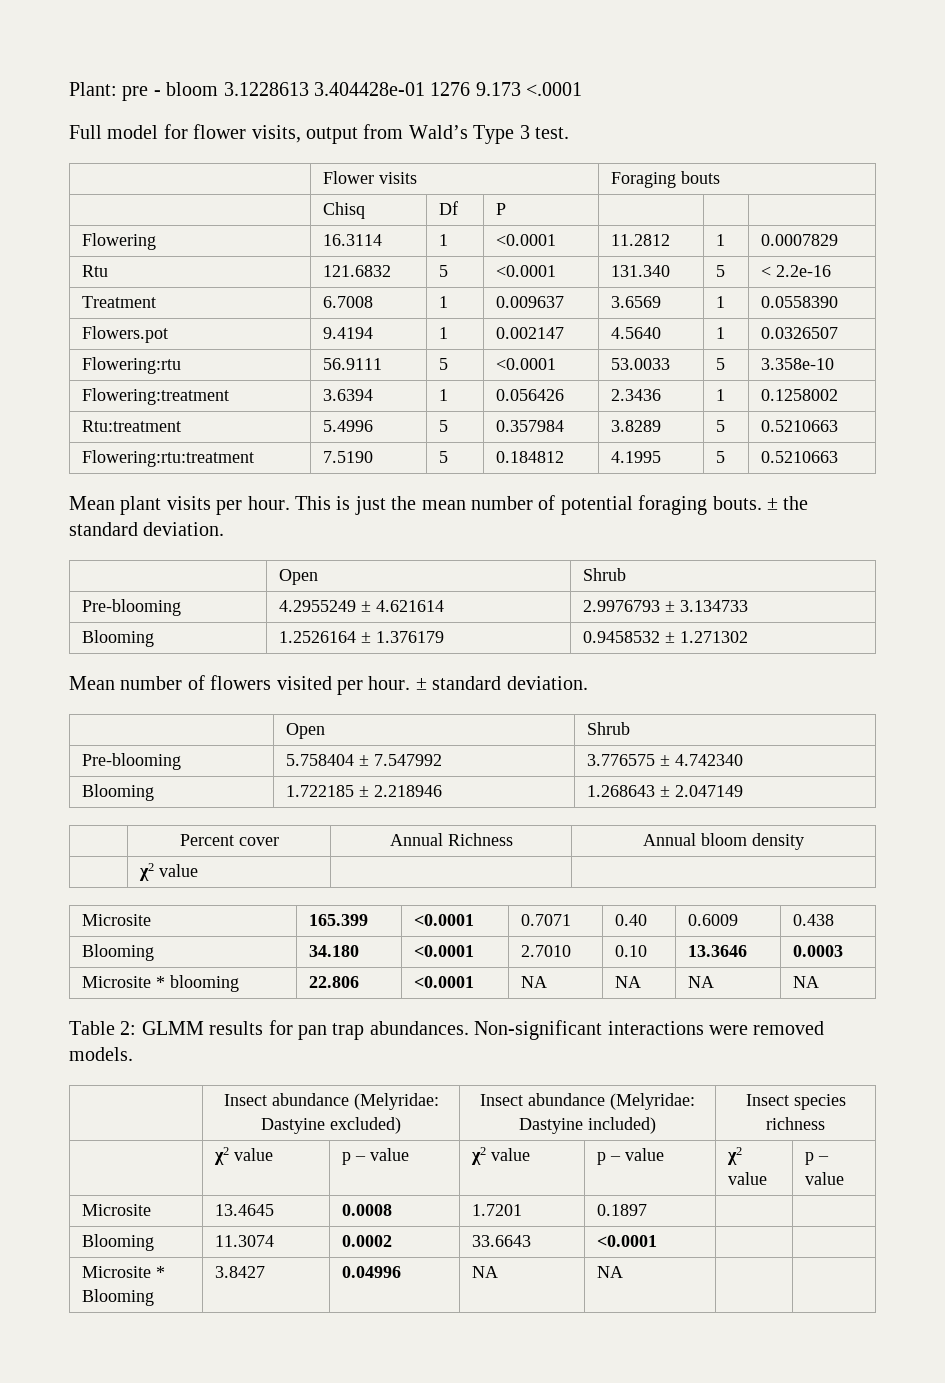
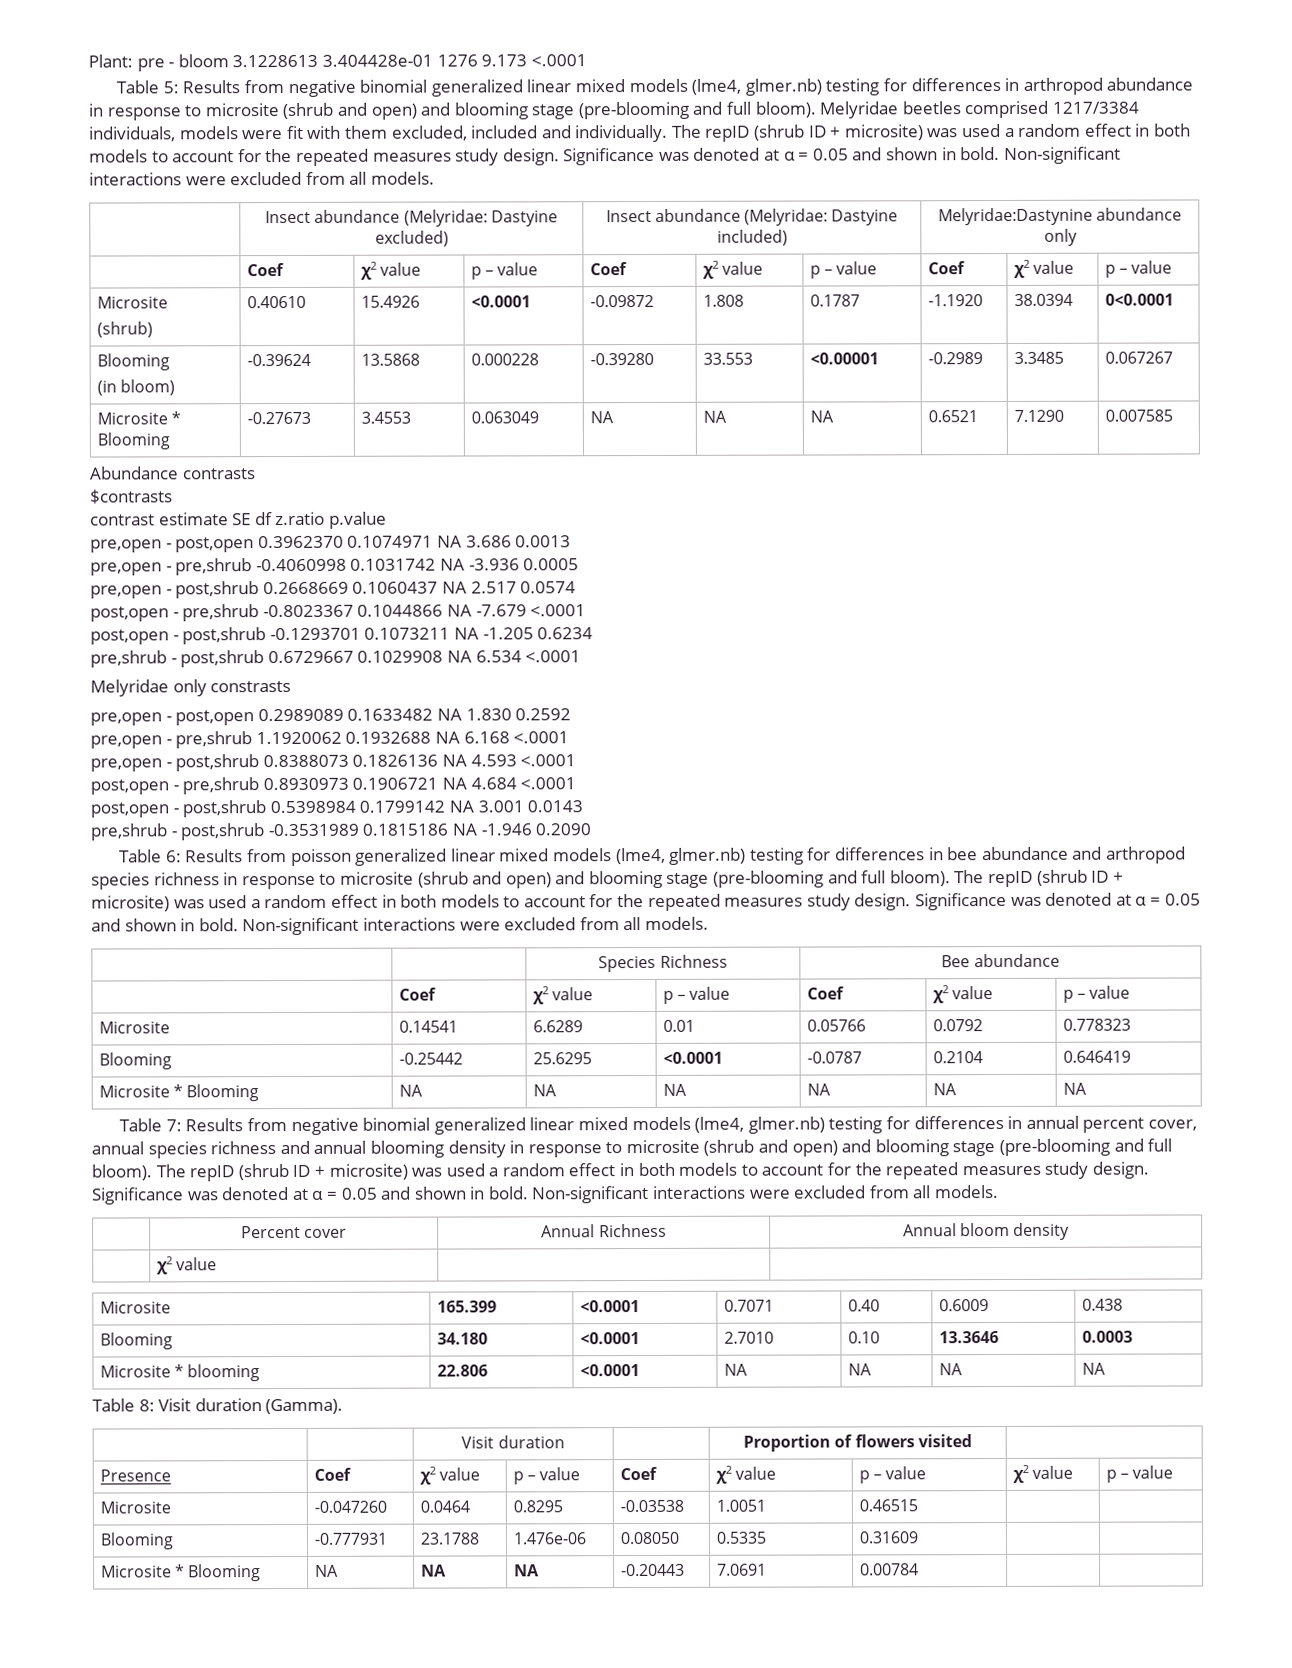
[69,124,569,144] [323,171,418,184] [611,171,721,188] [323,202,366,219] [439,201,459,215] [496,203,507,215] [82,233,157,250] [323,234,383,246] [439,234,449,246] [496,234,557,246] [611,234,671,246] [716,234,726,246] [761,234,839,246] [82,265,109,277] [323,265,392,277] [439,265,449,277] [496,265,557,277] [611,265,671,277] [716,265,726,277] [761,265,832,277] [82,296,157,308] [323,296,374,308] [439,296,449,308] [496,296,565,308] [611,296,662,308] [716,296,726,308] [761,296,839,308] [82,326,169,343] [323,327,374,339] [439,327,449,339] [496,327,565,339] [611,327,662,339] [716,327,726,339] [761,327,839,339] [82,357,182,374] [323,358,383,370] [439,358,449,370] [496,358,557,370] [611,358,671,370] [716,358,726,370] [761,358,835,370] [82,388,230,405] [323,389,374,401] [439,389,449,401] [496,389,565,401] [611,389,662,401] [716,389,726,401] [761,389,839,401] [82,420,182,432] [323,420,374,432] [439,420,449,432] [496,420,565,432] [611,420,662,432] [716,420,726,432] [761,420,839,432] [82,450,255,467] [323,451,374,463] [439,451,449,463] [496,451,565,463] [611,451,662,463] [716,451,726,463] [761,451,839,463] [69,495,809,515] [69,522,225,536] [279,569,319,585] [583,568,627,581] [82,599,182,616] [279,600,445,612] [583,600,749,612] [82,630,155,647] [279,631,445,643] [583,631,749,643] [69,675,588,695] [286,723,326,739] [587,722,631,735] [82,753,182,770] [286,754,443,766] [587,754,744,766] [82,784,155,801] [286,785,443,797] [587,785,744,797] Full model for flower visits, output from Wald’s Type 3 test. // | Flower visits | Foraging bouts // | Chisq | Df | P | | | // Flowering | 16.3114 | 1 | <0.0001 | 11.2812 | 1 | 0.0007829 // Rtu | 121.6832 | 5 | <0.0001 | 131.340 | 5 | < 2.2e-16 // Treatment | 6.7008 | 1 | 0.009637 | 3.6569 | 1 | 0.0558390 // Flowers.pot | 9.4194 | 1 | 0.002147 | 4.5640 | 1 | 0.0326507 // Flowering:rtu | 56.9111 | 5 | <0.0001 | 53.0033 | 5 | 3.358e-10 // Flowering:treatment | 3.6394 | 1 | 0.056426 | 2.3436 | 1 | 0.1258002 // Rtu:treatment | 5.4996 | 5 | 0.357984 | 3.8289 | 5 | 0.5210663 // Flowering:rtu:treatment | 7.5190 | 5 | 0.184812 | 4.1995 | 5 | 0.5210663 // Mean plant visits per hour. This is just the mean number of potential foraging bouts. ± the standard deviation. // | Open | Shrub // Pre-blooming | 4.2955249 ± 4.621614 | 2.9976793 ± 3.134733 // Blooming | 1.2526164 ± 1.376179 | 0.9458532 ± 1.271302 // Mean number of flowers visited per hour. ± standard deviation. // | Open | Shrub // Pre-blooming | 5.758404 ± 7.547992 | 3.776575 ± 4.742340 // Blooming | 1.722185 ± 2.218946 | 1.268643 ± 2.047149 -> [116,77,1194,97] [88,100,1140,121] [89,123,1191,143] [89,146,1121,166] [89,171,435,186] [265,209,558,227] [374,230,449,247] [605,208,899,226] [716,229,788,246] [937,207,1183,226] [1043,228,1078,246] [247,263,285,277] [360,261,422,280] [471,262,539,280] [590,262,628,276] [702,260,764,279] [810,261,878,279] [928,261,966,275] [1013,259,1075,278] [1105,260,1173,278] [97,296,169,309] [97,321,154,338] [247,295,307,309] [361,295,421,308] [471,295,532,308] [590,294,655,308] [703,294,745,307] [810,294,861,307] [928,294,984,307] [1014,293,1074,306] [1105,293,1175,306] [97,353,171,371] [97,379,176,396] [247,353,312,367] [361,353,421,366] [471,353,540,366] [590,352,655,366] [703,352,754,365] [810,352,880,365] [928,352,984,365] [1014,351,1065,364] [1105,351,1174,364] [97,411,182,425] [97,432,171,450] [247,411,312,425] [361,411,412,424] [471,411,540,424] [590,411,615,424] [703,410,728,423] [810,410,835,423] [928,410,979,423] [1014,409,1065,422] [1105,409,1174,422] [89,466,256,480] [90,489,173,504] [90,511,387,529] [90,535,572,553] [90,558,580,576] [90,581,577,599] [90,604,587,622] [90,627,594,645] [90,650,582,668] [90,679,292,697] [90,708,572,726] [90,731,570,749] [90,754,577,772] [90,777,577,795] [90,800,584,818] [90,823,593,841] [119,846,1186,866] [91,869,1124,890] [91,892,1201,912] [91,916,709,936] [598,954,728,973] [941,953,1060,968] [399,987,437,1001] [532,986,594,1005] [663,986,731,1004] [807,986,845,1000] [932,985,994,1004] [1063,985,1131,1003] [99,1021,171,1034] [399,1020,459,1033] [533,1020,584,1033] [663,1019,696,1032] [807,1019,867,1032] [933,1019,984,1032] [1063,1018,1132,1031] [99,1052,173,1070] [399,1052,464,1065] [533,1052,593,1065] [663,1051,724,1064] [807,1051,863,1064] [933,1051,984,1064] [1063,1050,1132,1063] [99,1084,260,1102] [399,1084,424,1097] [533,1084,558,1097] [663,1083,688,1096] [807,1083,832,1096] [933,1083,958,1096] [1063,1082,1088,1095] [119,1115,1197,1135] [91,1138,1173,1159] [91,1161,1149,1182] [91,1185,1000,1205] Table 5: Results from negative binomial generalized linear mixed models (lme4, glmer.nb) testing for differences in arthropod abundance in response to microsite (shrub and open) and blooming stage (pre-blooming and full bloom). Melyridae beetles comprised 1217/3384 individuals, models were fit with them excluded, included and individually. The repID (shrub ID + microsite) was used a random effect in both models to account for the repeated measures study design. Significance was denoted at α = 0.05 and shown in bold. Non-significant interactions were excluded from all models. // | Insect abundance (Melyridae: Dastyine excluded) | Insect abundance (Melyridae: Dastyine included) | Melyridae:Dastynine abundance only // | Coef | χ2 value | p – value | Coef | χ2 value | p – value | Coef | χ2 value | p – value // Microsite // (shrub) | 0.40610 | 15.4926 | <0.0001 | -0.09872 | 1.808 | 0.1787 | -1.1920 | 38.0394 | 0<0.0001 // Blooming // (in bloom) | -0.39624 | 13.5868 | 0.000228 | -0.39280 | 33.553 | <0.00001 | -0.2989 | 3.3485 | 0.067267 // Microsite * Blooming | -0.27673 | 3.4553 | 0.063049 | NA | NA | NA | 0.6521 | 7.1290 | 0.007585 // Abundance contrasts // $contrasts // contrast estimate SE df z.ratio p.value // pre,open - post,open 0.3962370 0.1074971 NA 3.686 0.0013 // pre,open - pre,shrub -0.4060998 0.1031742 NA -3.936 0.0005 // pre,open - post,shrub 0.2668669 0.1060437 NA 2.517 0.0574 // post,open - pre,shrub -0.8023367 0.1044866 NA -7.679 <.0001 // post,open - post,shrub -0.1293701 0.1073211 NA -1.205 0.6234 // pre,shrub - post,shrub 0.6729667 0.1029908 NA 6.534 <.0001 // Melyridae only constrasts // pre,open - post,open 0.2989089 0.1633482 NA 1.830 0.2592 // pre,open - pre,shrub 1.1920062 0.1932688 NA 6.168 <.0001 // pre,open - post,shrub 0.8388073 0.1826136 NA 4.593 <.0001 // post,open - pre,shrub 0.8930973 0.1906721 NA 4.684 <.0001 // post,open - post,shrub 0.5398984 0.1799142 NA 3.001 0.0143 // pre,shrub - post,shrub -0.3531989 0.1815186 NA -1.946 0.2090 // Table 6: Results from poisson generalized linear mixed models (lme4, glmer.nb) testing for differences in bee abundance and arthropod species richness in response to microsite (shrub and open) and blooming stage (pre-blooming and full bloom). The repID (shrub ID + microsite) was used a random effect in both models to account for the repeated measures study design. Significance was denoted at α = 0.05 and shown in bold. Non-significant interactions were excluded from all models. // | | Species Richness | Bee abundance // | Coef | χ2 value | p – value | Coef | χ2 value | p – value // Microsite | 0.14541 | 6.6289 | 0.01 | 0.05766 | 0.0792 | 0.778323 // Blooming | -0.25442 | 25.6295 | <0.0001 | -0.0787 | 0.2104 | 0.646419 // Microsite * Blooming | NA | NA | NA | NA | NA | NA // Table 7: Results from negative binomial generalized linear mixed models (lme4, glmer.nb) testing for differences in annual percent cover, annual species richness and annual blooming density in response to microsite (shrub and open) and blooming stage (pre-blooming and full bloom). The repID (shrub ID + microsite) was used a random effect in both models to account for the repeated measures study design. Significance was denoted at α = 0.05 and shown in bold. Non-significant interactions were excluded from all models.
[120,1020,825,1040] [69,1047,133,1061] [223,1093,439,1110] [261,1117,401,1134] [480,1093,695,1110] [519,1117,656,1134] [745,1094,846,1110] [766,1117,825,1130] [214,1147,274,1165] [342,1148,410,1165] 2: GLMM results for pan trap abundances. Non-significant interactions were removed models. // | Insect abundance (Melyridae: Dastyine excluded) | Insect abundance (Melyridae: Dastyine included) | Insect species richness // | χ2 value | p – value -> [138,1398,344,1415] [461,1435,565,1449] [743,1434,972,1452] [100,1469,172,1482] [314,1467,352,1481] [419,1466,481,1485] [513,1467,581,1485] [620,1466,658,1481] 8: Visit duration (Gamma). // | | Visit duration | | Proportion of flowers visited | // Presence | Coef | χ2 value | p – value | Coef
[215,1204,275,1216] [342,1204,393,1216] [472,1204,523,1216] [597,1204,648,1216] [82,1234,155,1251] [215,1235,275,1247] [342,1235,393,1247] [472,1235,532,1247] [597,1235,658,1247] [82,1266,166,1278] [82,1289,155,1306] [215,1266,266,1278] [342,1266,402,1278] [472,1266,499,1278] [597,1266,624,1278] 13.4645 | 0.0008 | 1.7201 | 0.1897 | | // Blooming | 11.3074 | 0.0002 | 33.6643 | <0.0001 | | // Microsite * Blooming | 3.8427 | 0.04996 | NA | NA -> [314,1500,388,1513] [420,1500,471,1513] [513,1500,564,1513] [620,1499,685,1513] [716,1499,767,1512] [859,1499,919,1512] [100,1532,174,1550] [314,1532,388,1545] [420,1532,480,1545] [513,1532,587,1545] [620,1531,680,1545] [716,1531,767,1544] [859,1531,919,1544] [101,1564,262,1582] [315,1564,340,1577] [421,1564,448,1577] [514,1564,541,1577] [621,1563,686,1577] [717,1563,768,1576] [860,1563,920,1576] -0.047260 | 0.0464 | 0.8295 | -0.03538 | 1.0051 | 0.46515 | | // Blooming | -0.777931 | 23.1788 | 1.476e-06 | 0.08050 | 0.5335 | 0.31609 | | // Microsite * Blooming | NA | NA | NA | -0.20443 | 7.0691 | 0.00784

